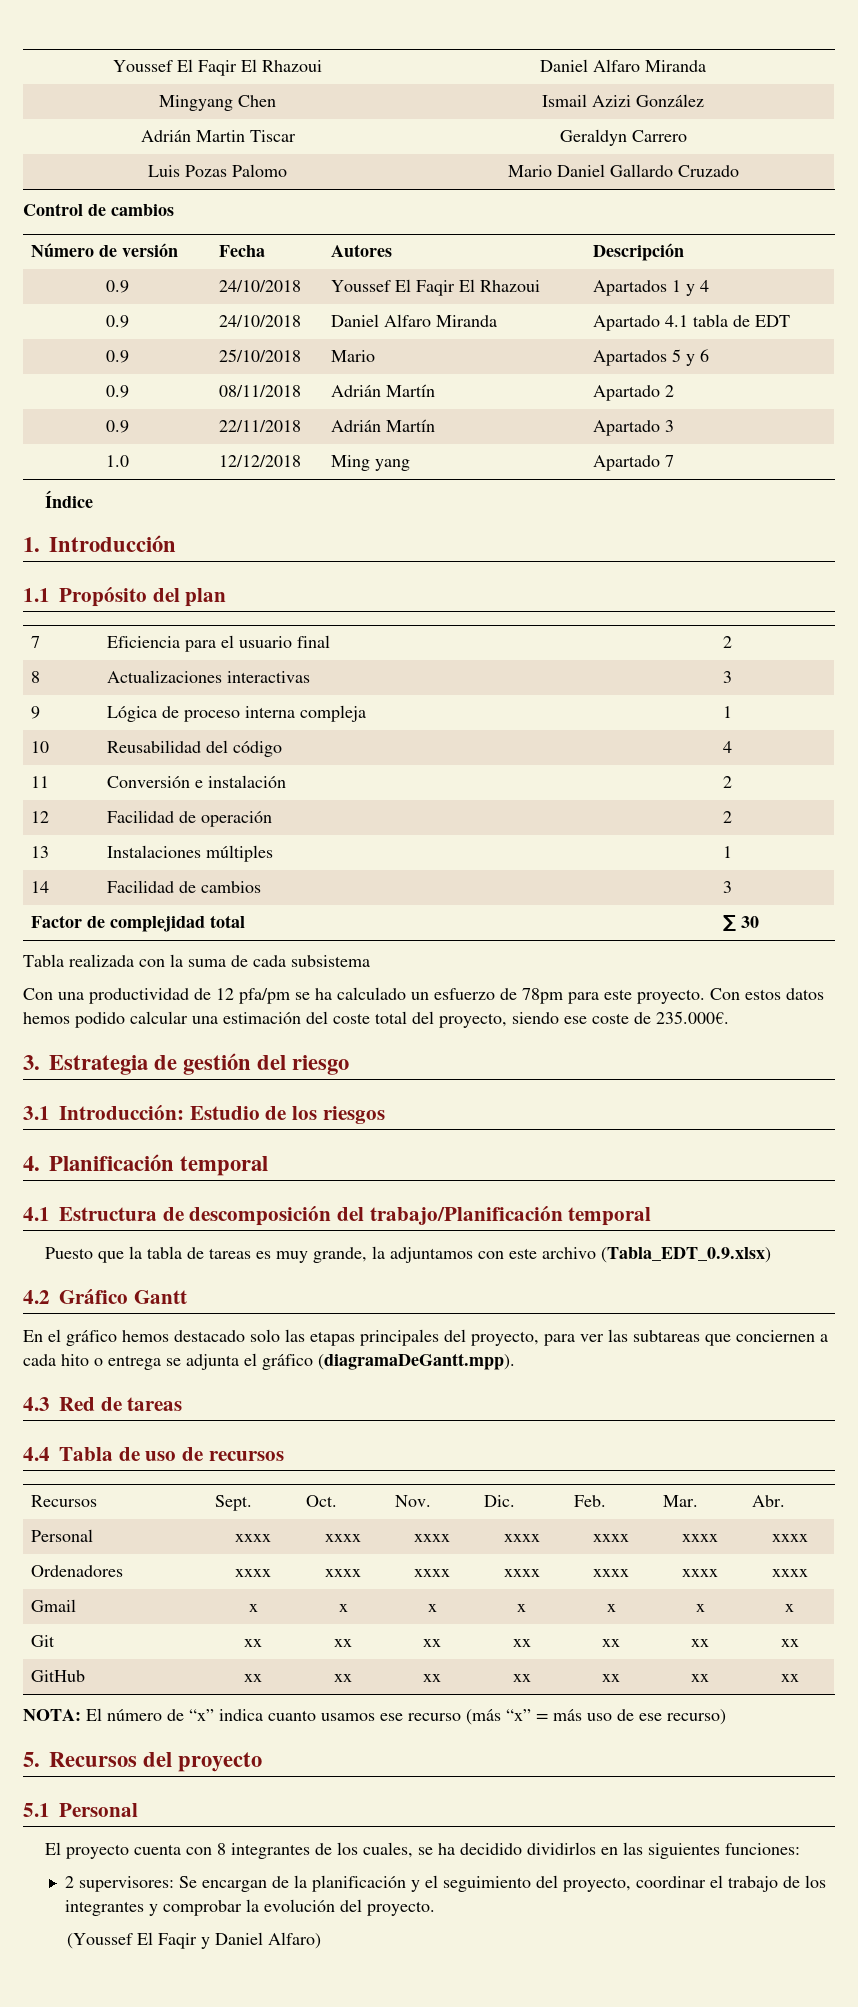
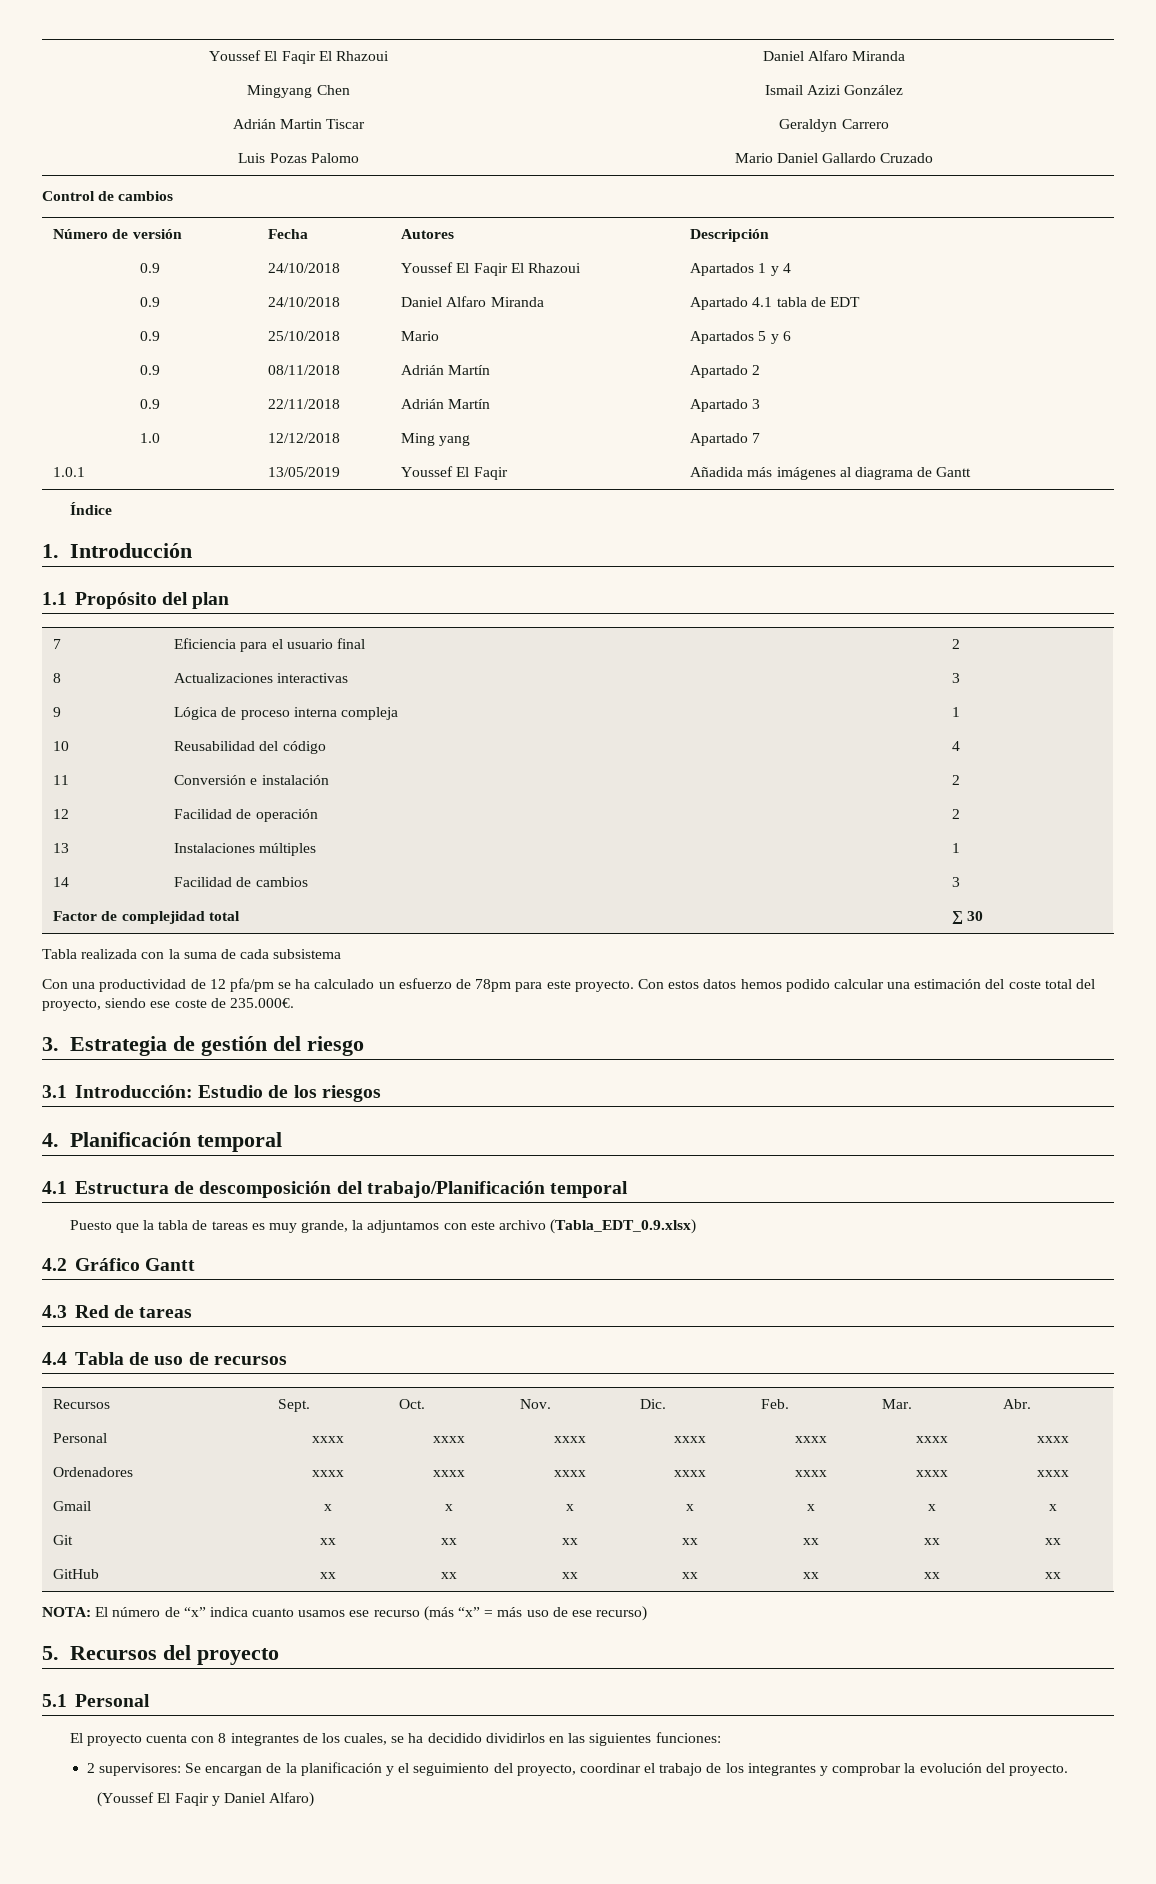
(674, 461) none -> [53,467,86,477] [268,467,341,477] [401,466,508,480] [690,467,972,480] // 1.0.1 | 13/05/2019 | Youssef El Faqir | Añadida más imágenes al diagrama de Gantt
[23,1329,828,1346] [23,1353,515,1370] // En el gráfico hemos destacado solo las etapas principales del proyecto, para ver las subtareas que conciernen a cada hito o entrega se adjunta el gráfico (diagramaDeGantt.mpp). -> (196, 1264) none

